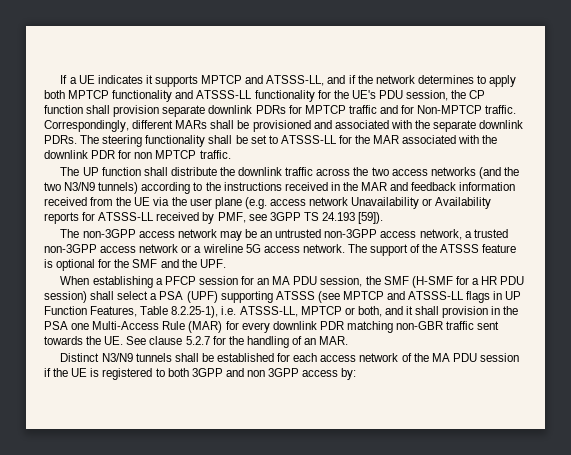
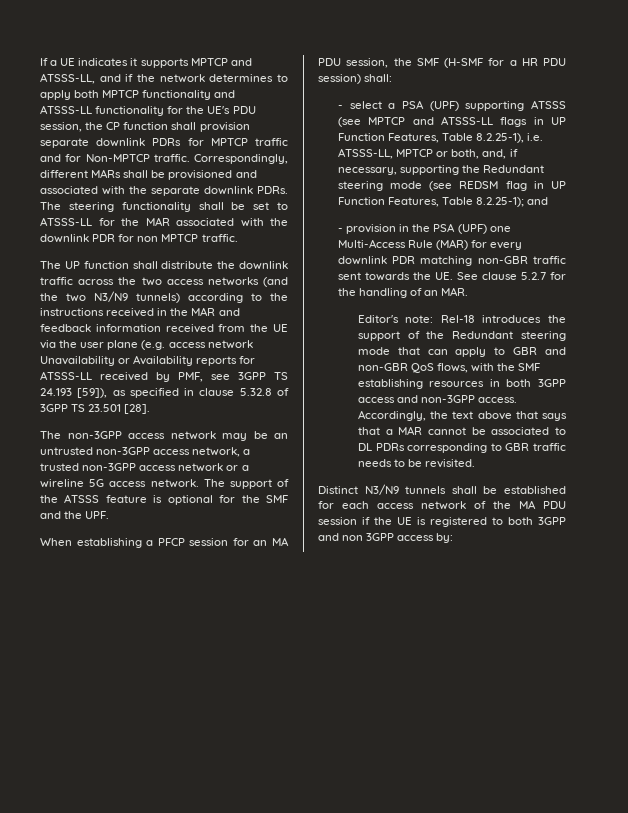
[358,212,384,224] [59]). -> [77,388,289,398] [40,404,151,414] [59]), as specified in clause 5.32.8 of 3GPP TS 23.501 [28].
[90,291,115,300] shall -> [364,74,393,82] [337,105,343,109] shall: // -
[384,306,440,315] and it shall -> [482,149,518,159] [337,165,545,175] [337,181,566,191] [337,197,549,207] [337,228,343,232] and, if necessary, supporting the Redundant steering mode (see REDSM flag in UP Function Features, Table 8.2.25-1); and // -
(68, 325) none -> [457,224,487,234] (UPF)
(349, 340) none -> [357,315,566,323] [357,331,566,341] [357,347,566,357] [357,363,541,373] [357,379,566,389] [357,395,518,403] [357,410,567,421] [357,426,566,435] [357,443,566,453] [357,459,476,468] // Editor's note: Rel-18 introduces the support of the Redundant steering mode that can apply to GBR and non-GBR QoS flows, with the SMF establishing resources in both 3GPP access and non-3GPP access. Accordingly, the text above that says that a MAR cannot be associated to DL PDRs corresponding to GBR traffic needs to be revisited.

